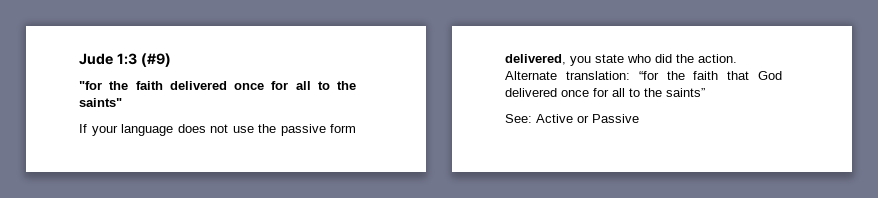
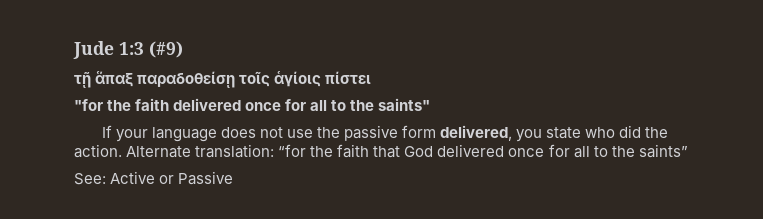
(171, 60) none -> [74,71,372,88] // τῇ ἅπαξ παραδοθείσῃ τοῖς ἁγίοις πίστει

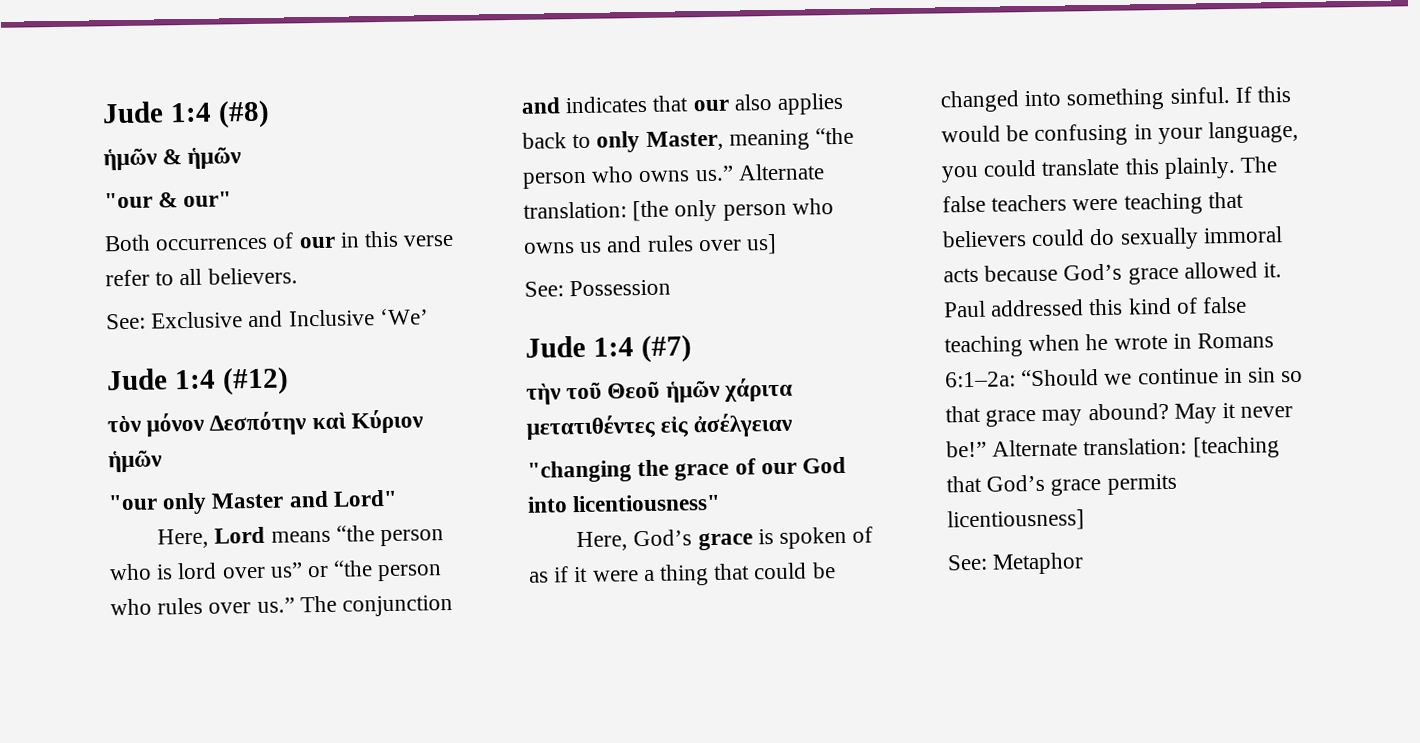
[73,41,183,59] [74,71,372,88] [74,98,431,111] [101,125,669,142] [74,144,688,158] [74,171,234,185] Jude 1:3 (#9) // τῇ ἅπαξ παραδοθείσῃ τοῖς ἁγίοις πίστει // "for the faith delivered once for all to the saints" // If your language does not use the passive form delivered, you state who did the action. Alternate translation: “for the faith that God delivered once for all to the saints” // See: Active or Passive -> [102,99,270,129] [103,147,242,171] [104,191,233,209] [104,230,455,252] [105,267,298,287] [106,308,429,330] [106,366,289,396] [107,409,423,437] [108,450,162,473] [108,489,398,515] [157,525,444,549] [109,560,443,582] [110,594,454,617] [521,92,845,115] [522,127,855,153] [522,163,825,189] [523,198,834,222] [524,233,778,255] [524,279,672,297] [525,334,692,364] [526,377,793,405] [526,412,793,440] [527,456,847,483] [527,493,722,513] [576,526,874,552] [529,562,836,586] [940,86,1292,113] [941,120,1300,146] [941,156,1279,183] [942,191,1244,215] [942,226,1283,250] [943,261,1283,285] [943,296,1248,318] [944,332,1275,358] [945,367,1304,388] [945,402,1294,427] [946,436,1280,459] [946,473,1177,496] [947,509,1085,532] [947,552,1085,575] Jude 1:4 (#8) // ἡμῶν & ἡμῶν // "our & our" // Both occurrences of our in this verse refer to all believers. // See: Exclusive and Inclusive ‘We’ // Jude 1:4 (#12) // τὸν μόνον Δεσπότην καὶ Κύριον ἡμῶν // "our only Master and Lord" // Here, Lord means “the person who is lord over us” or “the person who rules over us.” The conjunction and indicates that our also applies back to only Master, meaning “the person who owns us.” Alternate translation: [the only person who owns us and rules over us] // See: Possession // Jude 1:4 (#7) // τὴν τοῦ Θεοῦ ἡμῶν χάριτα μετατιθέντες εἰς ἀσέλγειαν // "changing the grace of our God into licentiousness" // Here, God’s grace is spoken of as if it were a thing that could be changed into something sinful. If this would be confusing in your language, you could translate this plainly. The false teachers were teaching that believers could do sexually immoral acts because God’s grace allowed it. Paul addressed this kind of false teaching when he wrote in Romans 6:1–2a: “Should we continue in sin so that grace may abound? May it never be!” Alternate translation: [teaching that God’s grace permits licentiousness] // See: Metaphor

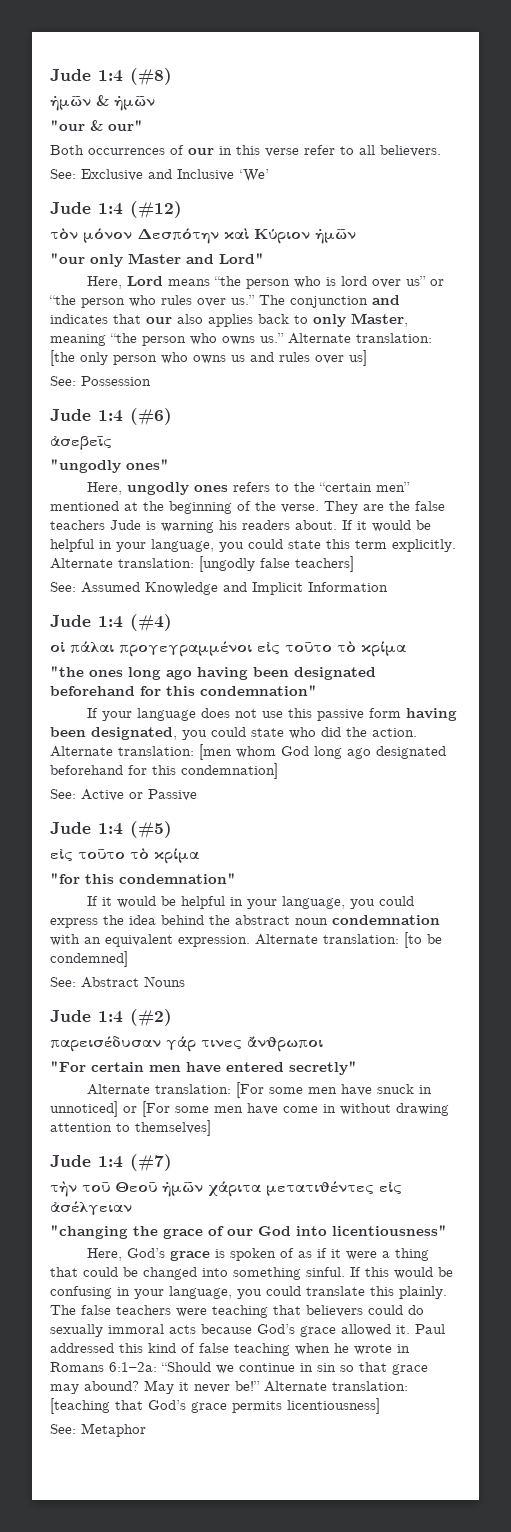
(672, 288) none -> [50,408,172,426] [50,435,112,450] [50,459,169,473] [87,482,411,495] [50,501,445,514] [50,520,431,533] [50,539,456,552] [50,556,354,572] [50,582,388,595] [50,614,172,632] [50,641,406,657] [50,666,376,680] [50,685,317,696] [87,708,458,721] [50,727,417,740] [50,744,446,760] [50,763,278,779] [50,789,197,801] [50,821,172,839] [50,848,199,864] [50,873,236,884] [87,896,415,909] [50,915,440,928] [50,932,442,948] [50,951,128,967] [50,976,185,988] [50,1009,172,1027] [50,1036,323,1052] [50,1061,357,1075] [87,1082,433,1098] [50,1101,449,1117] [50,1120,211,1136] // Jude 1:4 (#6) // ἀσεβεῖς // "ungodly ones" // Here, ungodly ones refers to the “certain men” mentioned at the beginning of the verse. They are the false teachers Jude is warning his readers about. If it would be helpful in your language, you could state this term explicitly. Alternate translation: [ungodly false teachers] // See: Assumed Knowledge and Implicit Information // Jude 1:4 (#4) // οἱ πάλαι προγεγραμμένοι εἰς τοῦτο τὸ κρίμα // "the ones long ago having been designated beforehand for this condemnation" // If your language does not use this passive form having been designated, you could state who did the action. Alternate translation: [men whom God long ago designated beforehand for this condemnation] // See: Active or Passive // Jude 1:4 (#5) // εἰς τοῦτο τὸ κρίμα // "for this condemnation" // If it would be helpful in your language, you could express the idea behind the abstract noun condemnation with an equivalent expression. Alternate translation: [to be condemned] // See: Abstract Nouns // Jude 1:4 (#2) // παρεισέδυσαν γάρ τινες ἄνθρωποι // "For certain men have entered secretly" // Alternate translation: [For some men have snuck in unnoticed] or [For some men have come in without drawing attention to themselves]

